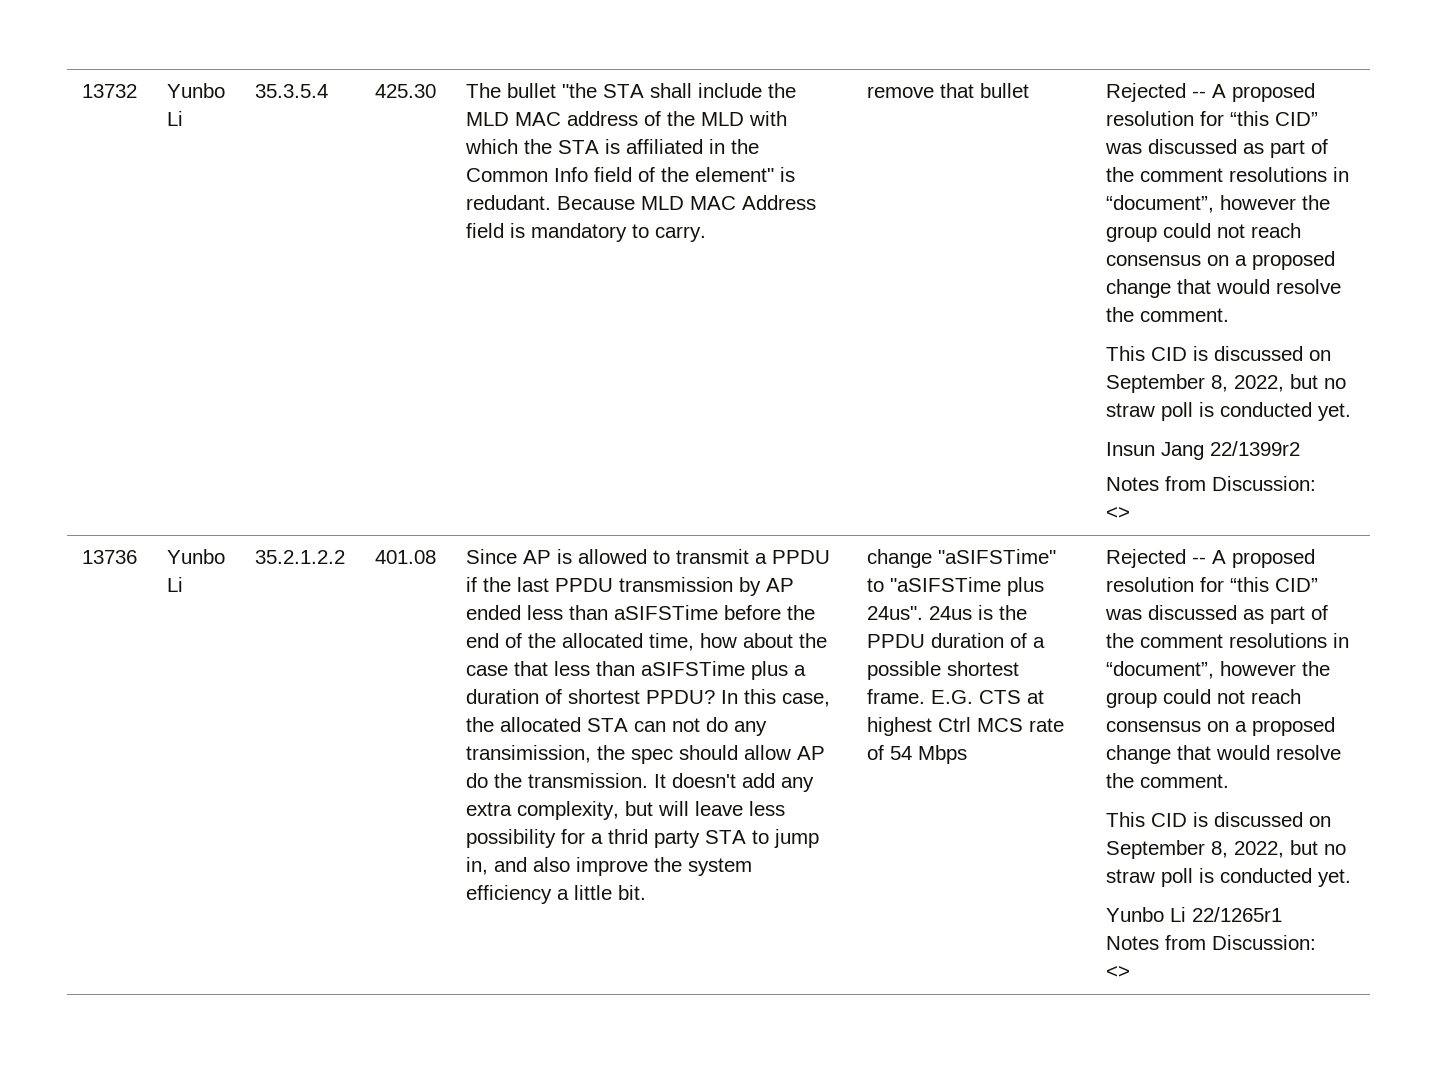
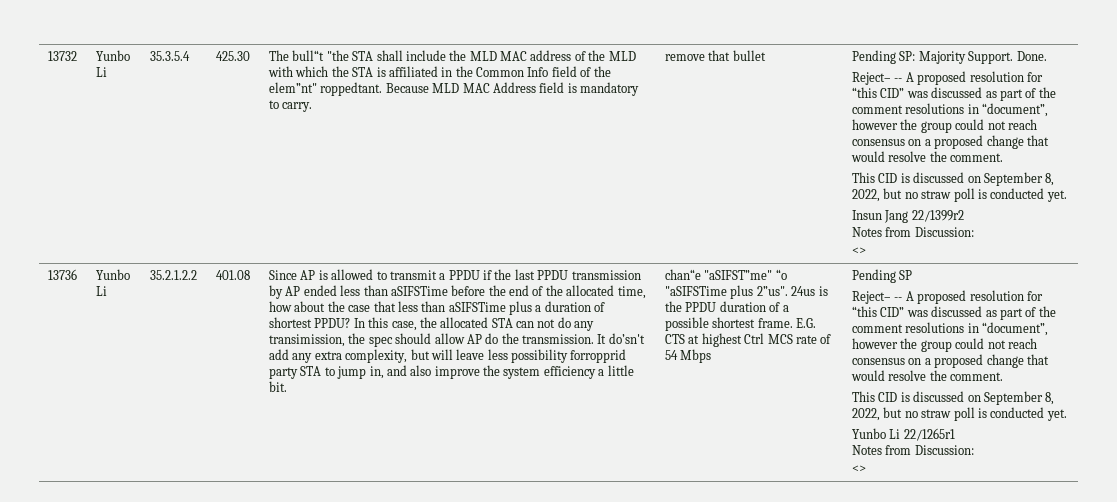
[506,83,556,98] bullet -> [292,50,325,61] bull“t
[694,167,795,182] [465,195,551,210] element" is redudant. -> [269,82,383,96] elem”nt" roppedtant.
[1105,83,1186,102] Rejected -> [852,50,1047,64] [852,72,892,85] Pending SP: Majority Support. Done. // Reject–
[671,773,736,788] doesn't -> [608,333,645,344] do’sn't
[560,829,648,844] for a thrid -> [570,349,627,363] forropprid
[866,549,1056,568] [866,578,884,592] change "aSIFSTime" to -> [665,269,787,280] chan“e "aSIFST”me" “o
[866,606,923,620] 24us". -> [756,286,788,296] 2”us".
[1105,549,1186,568] Rejected -> [852,269,913,283] [852,291,892,304] Pending SP // Reject–

